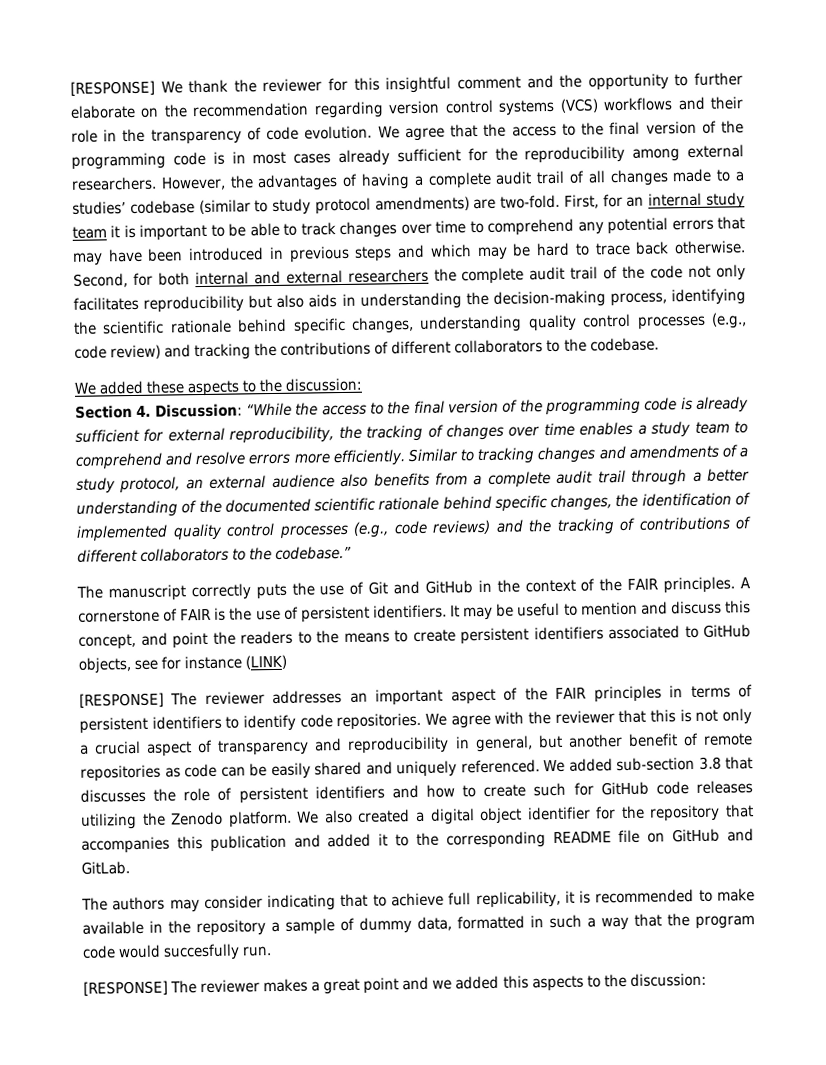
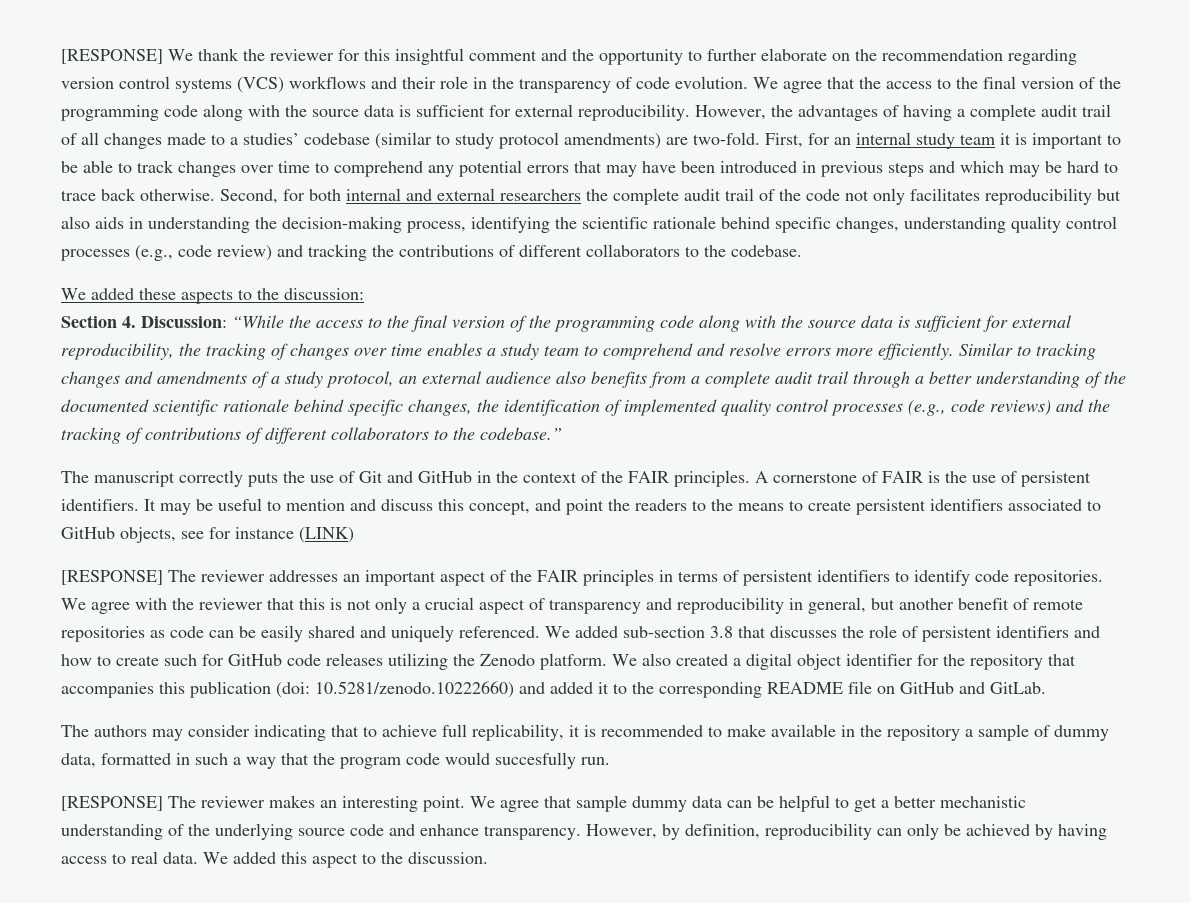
[212,144,744,167] [71,176,157,191] is in most cases already sufficient for the reproducibility among external researchers. -> [203,104,690,121] along with the source data is sufficient for external reproducibility.
[680,396,750,413] is already -> [699,315,910,332] along with the source data is
(287, 843) none -> [276,681,514,698] (doi: 10.5281/zenodo.10222660)
[311,976,453,995] a great point and we -> [320,795,1026,812] [61,823,1107,840] [61,851,228,864] an interesting point. We agree that sample dummy data can be helpful to get a better mechanistic understanding of the underlying source code and enhance transparency. However, by definition, reproducibility can only be achieved by having access to real data. We
[531,972,707,992] aspects to the discussion: -> [312,852,488,868] aspect to the discussion.

